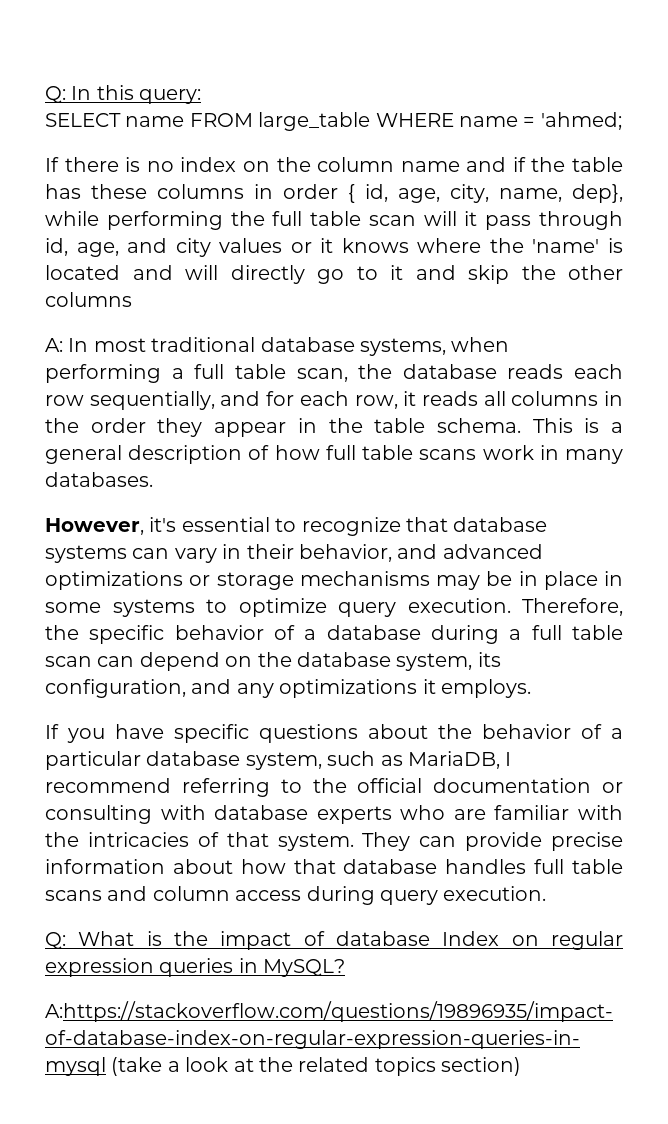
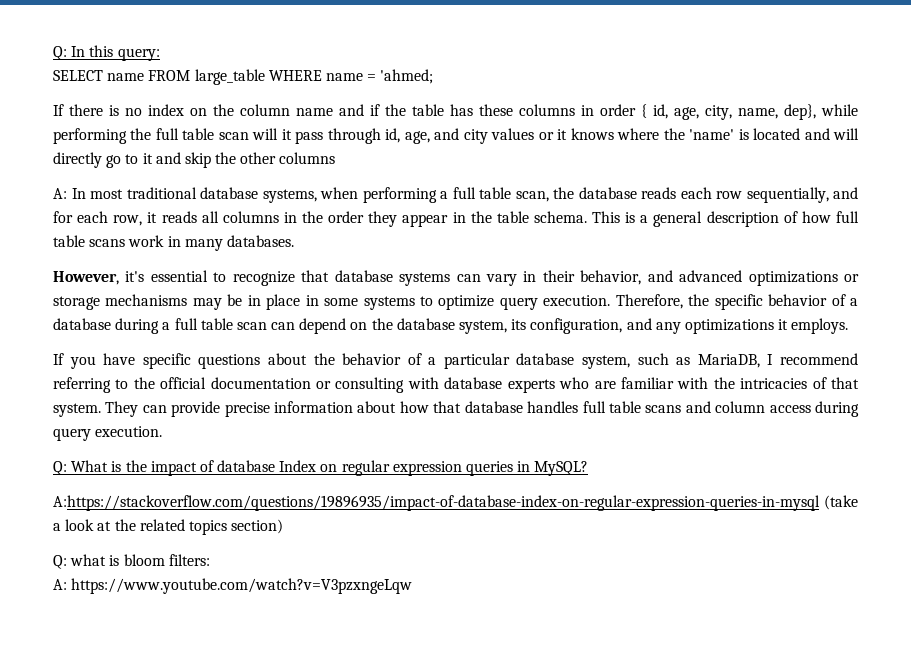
(522, 1066) none -> [53,554,210,569] [53,578,413,594] // Q: what is bloom filters: // A: https://www.youtube.com/watch?v=V3pzxngeLqw

